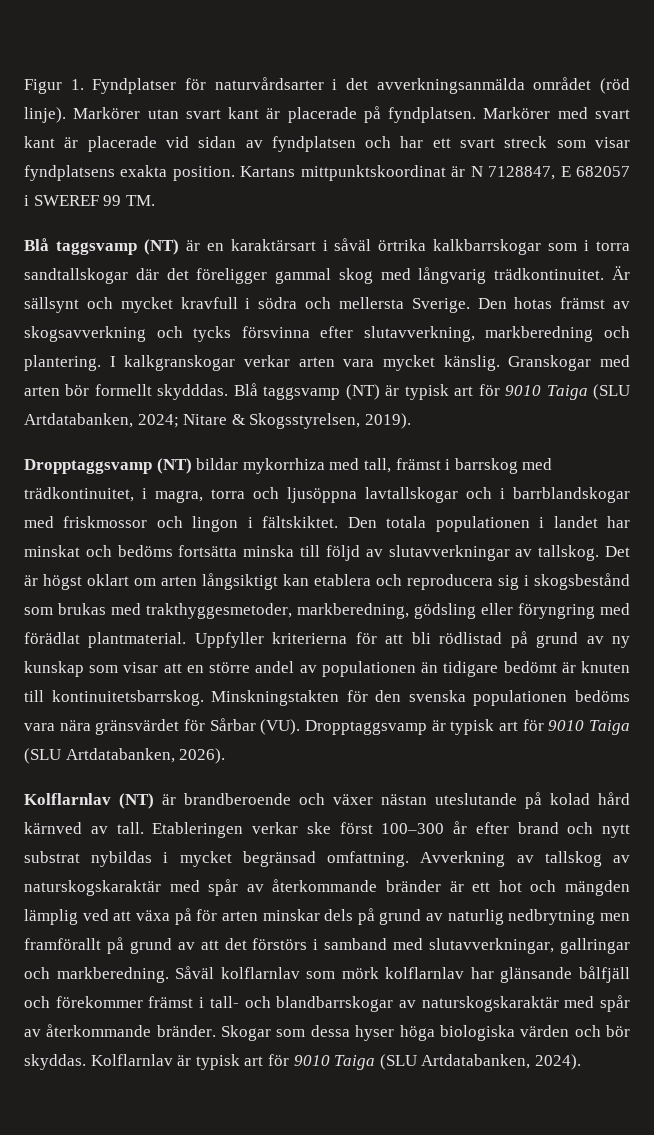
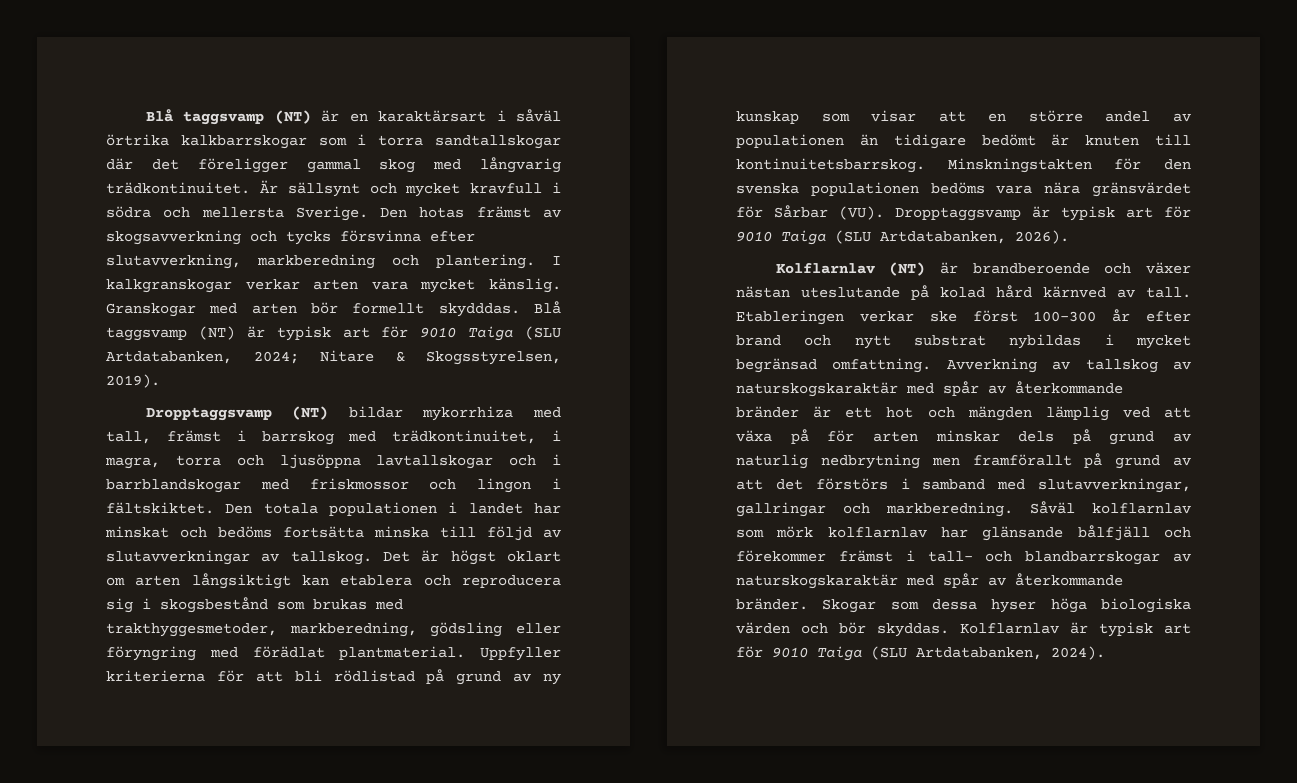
[24,77,630,94] [24,106,630,123] [24,136,630,152] [24,165,630,181] [24,195,155,206] Figur 1. Fyndplatser för naturvårdsarter i det avverkningsanmälda området (röd linje). Markörer utan svart kant är placerade på fyndplatsen. Markörer med svart kant är placerade vid sidan av fyndplatsen och har ett svart streck som visar fyndplatsens exakta position. Kartans mittpunktskoordinat är N 7128847, E 682057 i SWEREF 99 TM. // -> (145, 115) none

